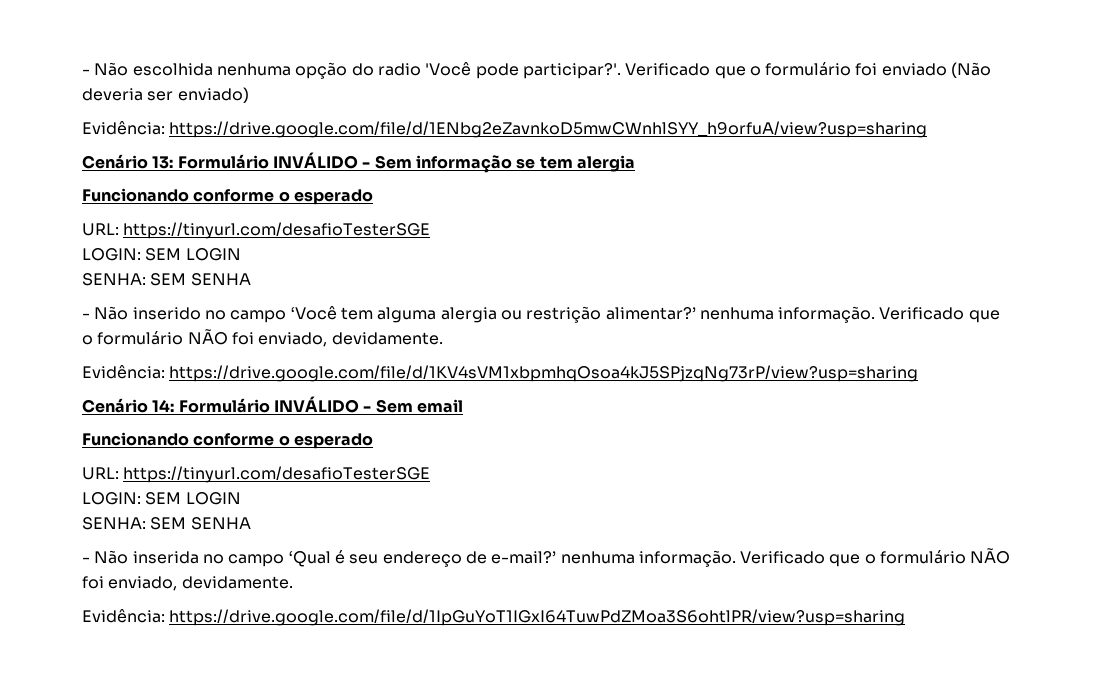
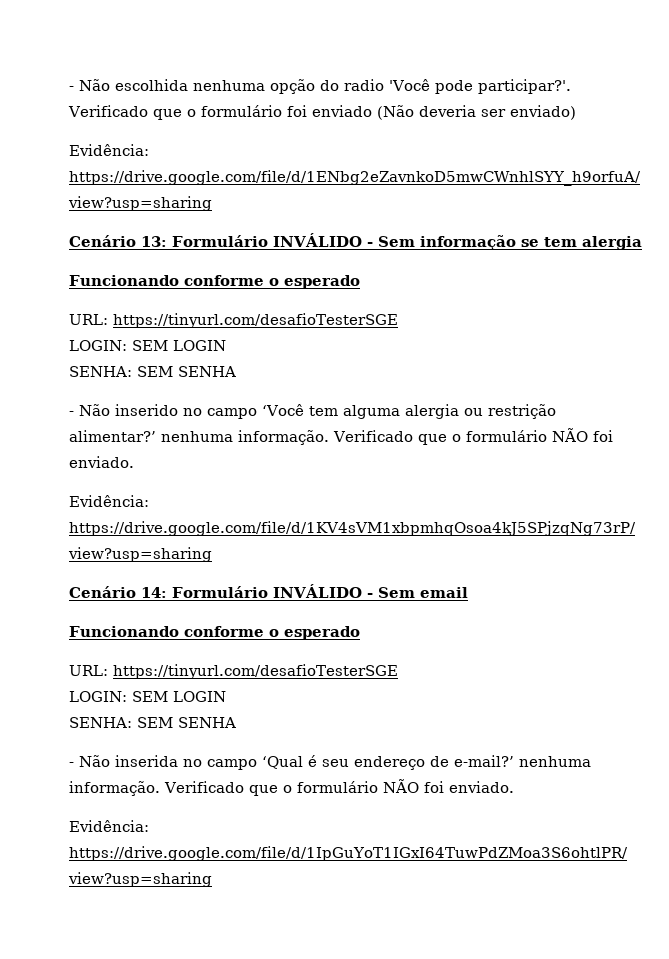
[258,332,443,347] enviado, devidamente. -> [69,456,134,468] enviado.
[108,576,293,591] enviado, devidamente. -> [448,781,514,793] enviado.

